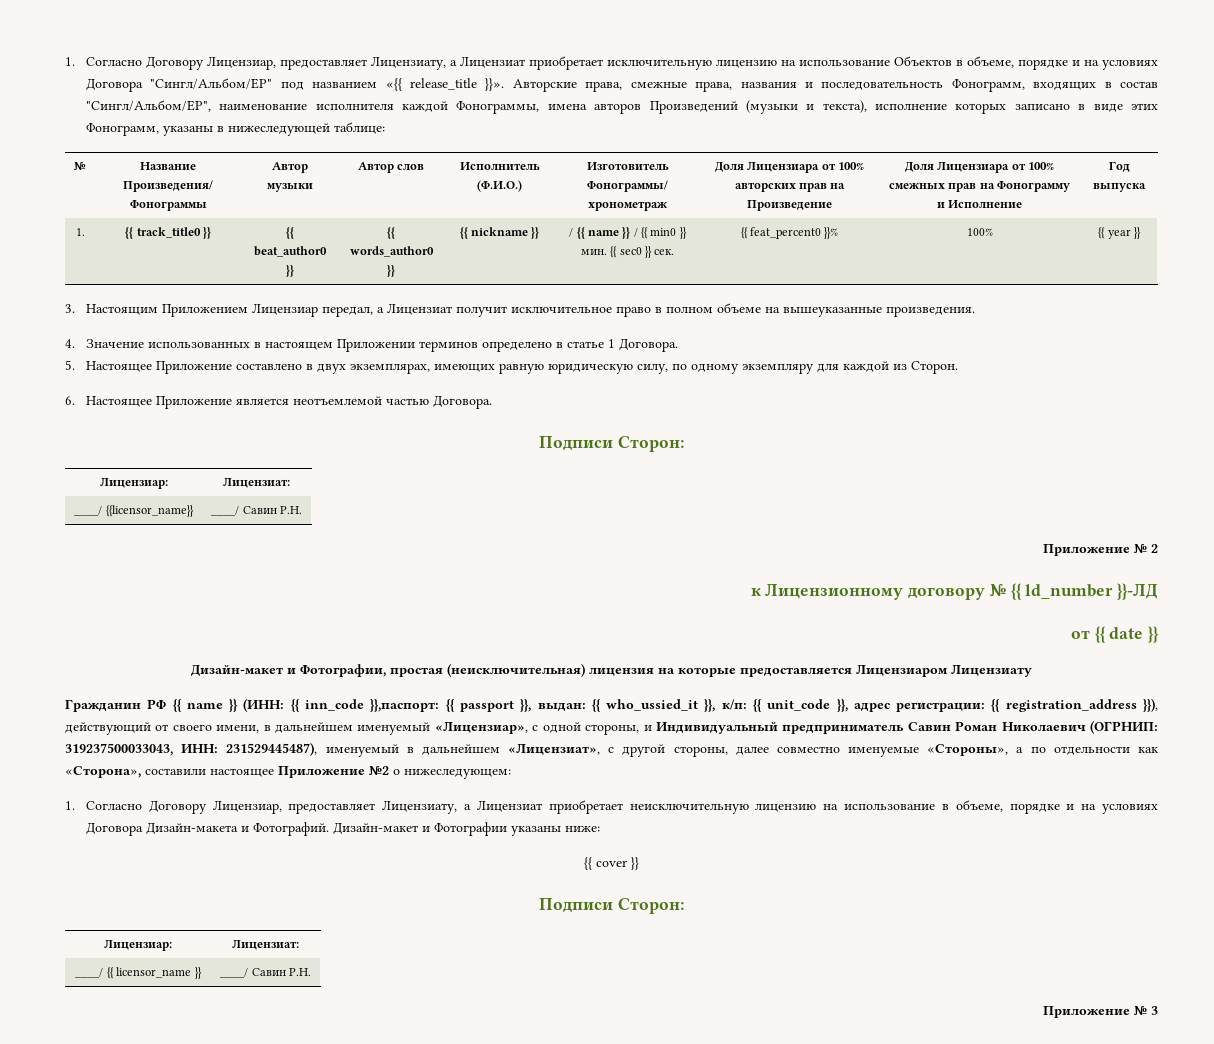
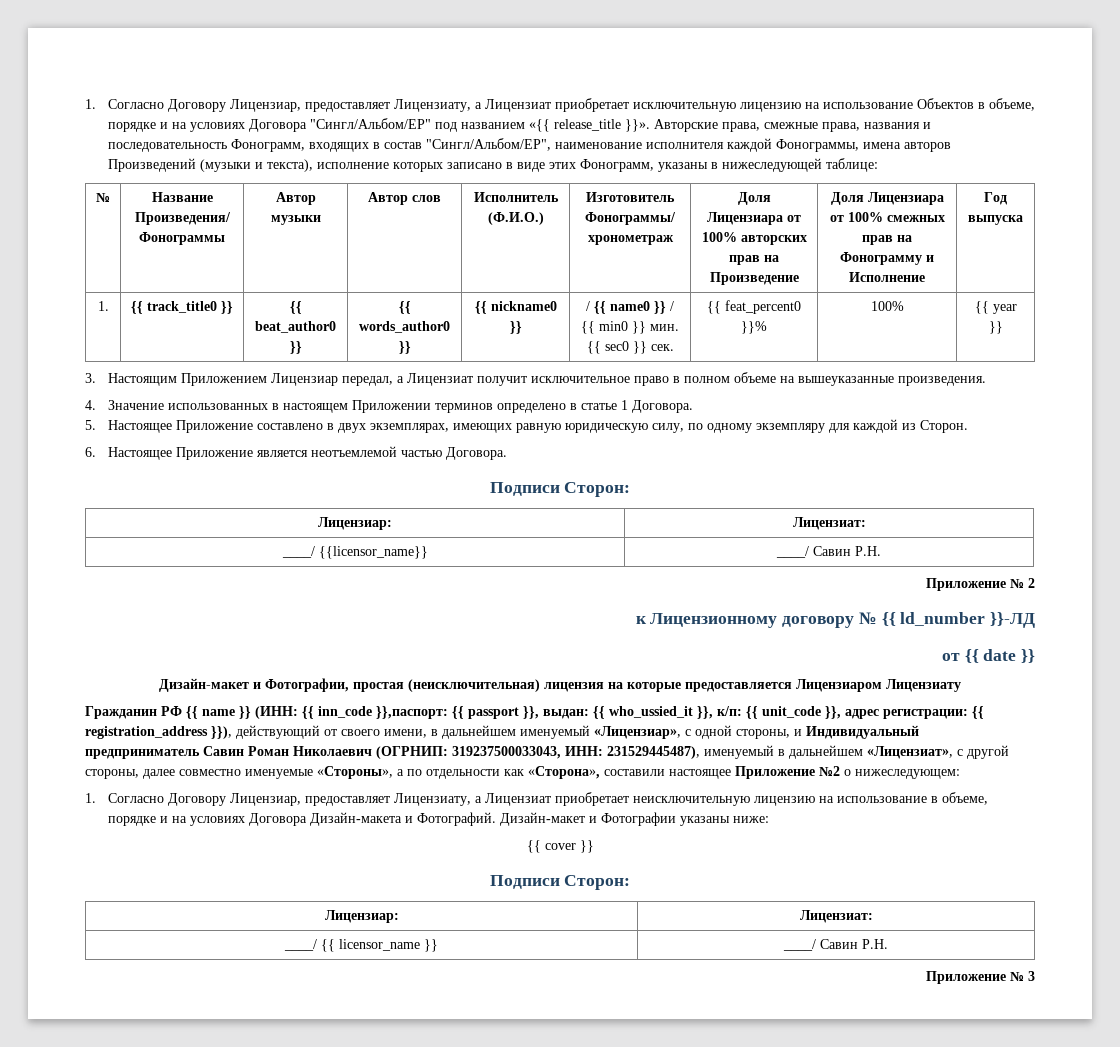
[471,227,528,236] nickname -> [490,301,557,311] nickname0
[587,230,619,236] name -> [610,301,651,311] name0

